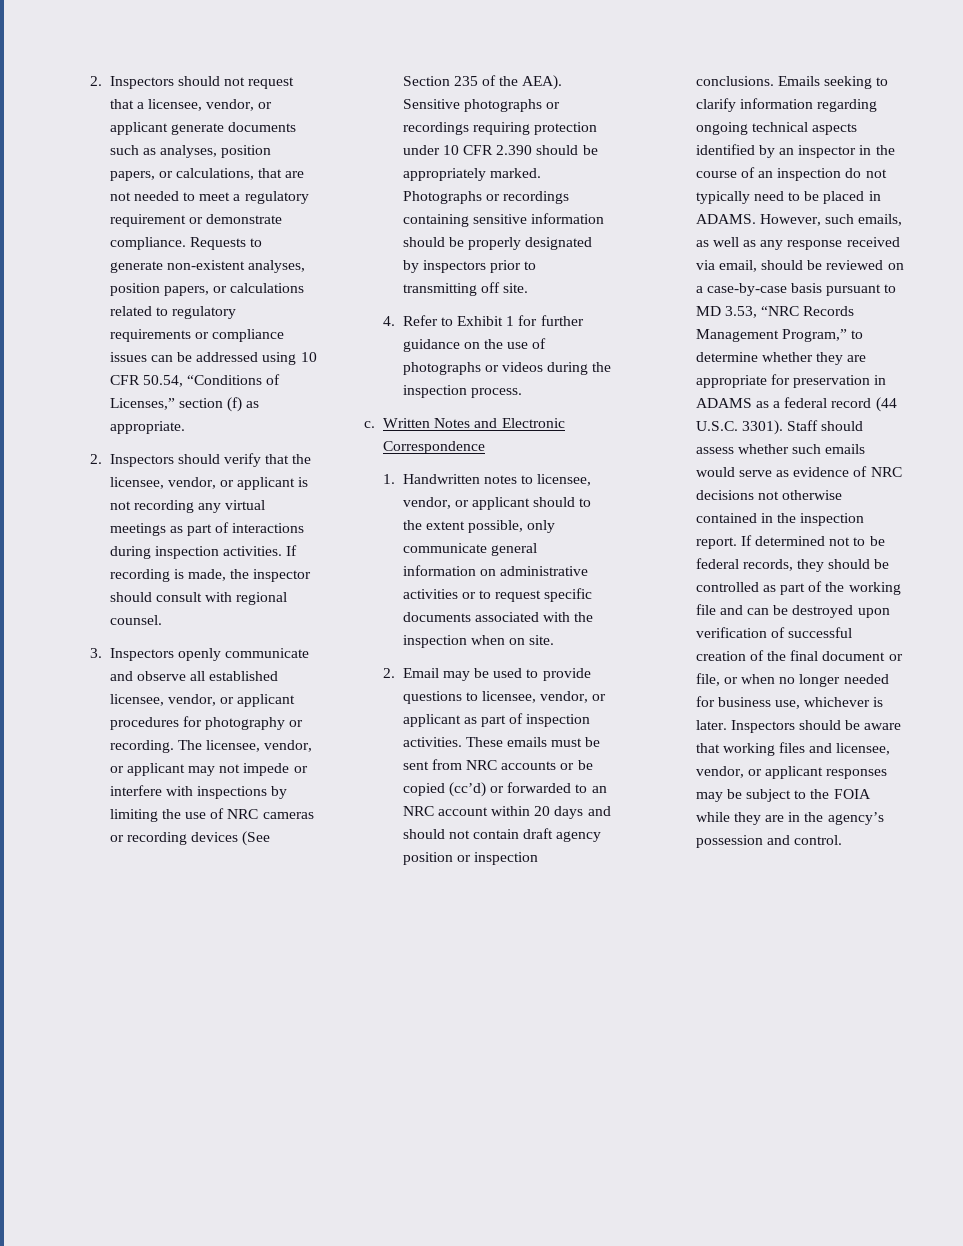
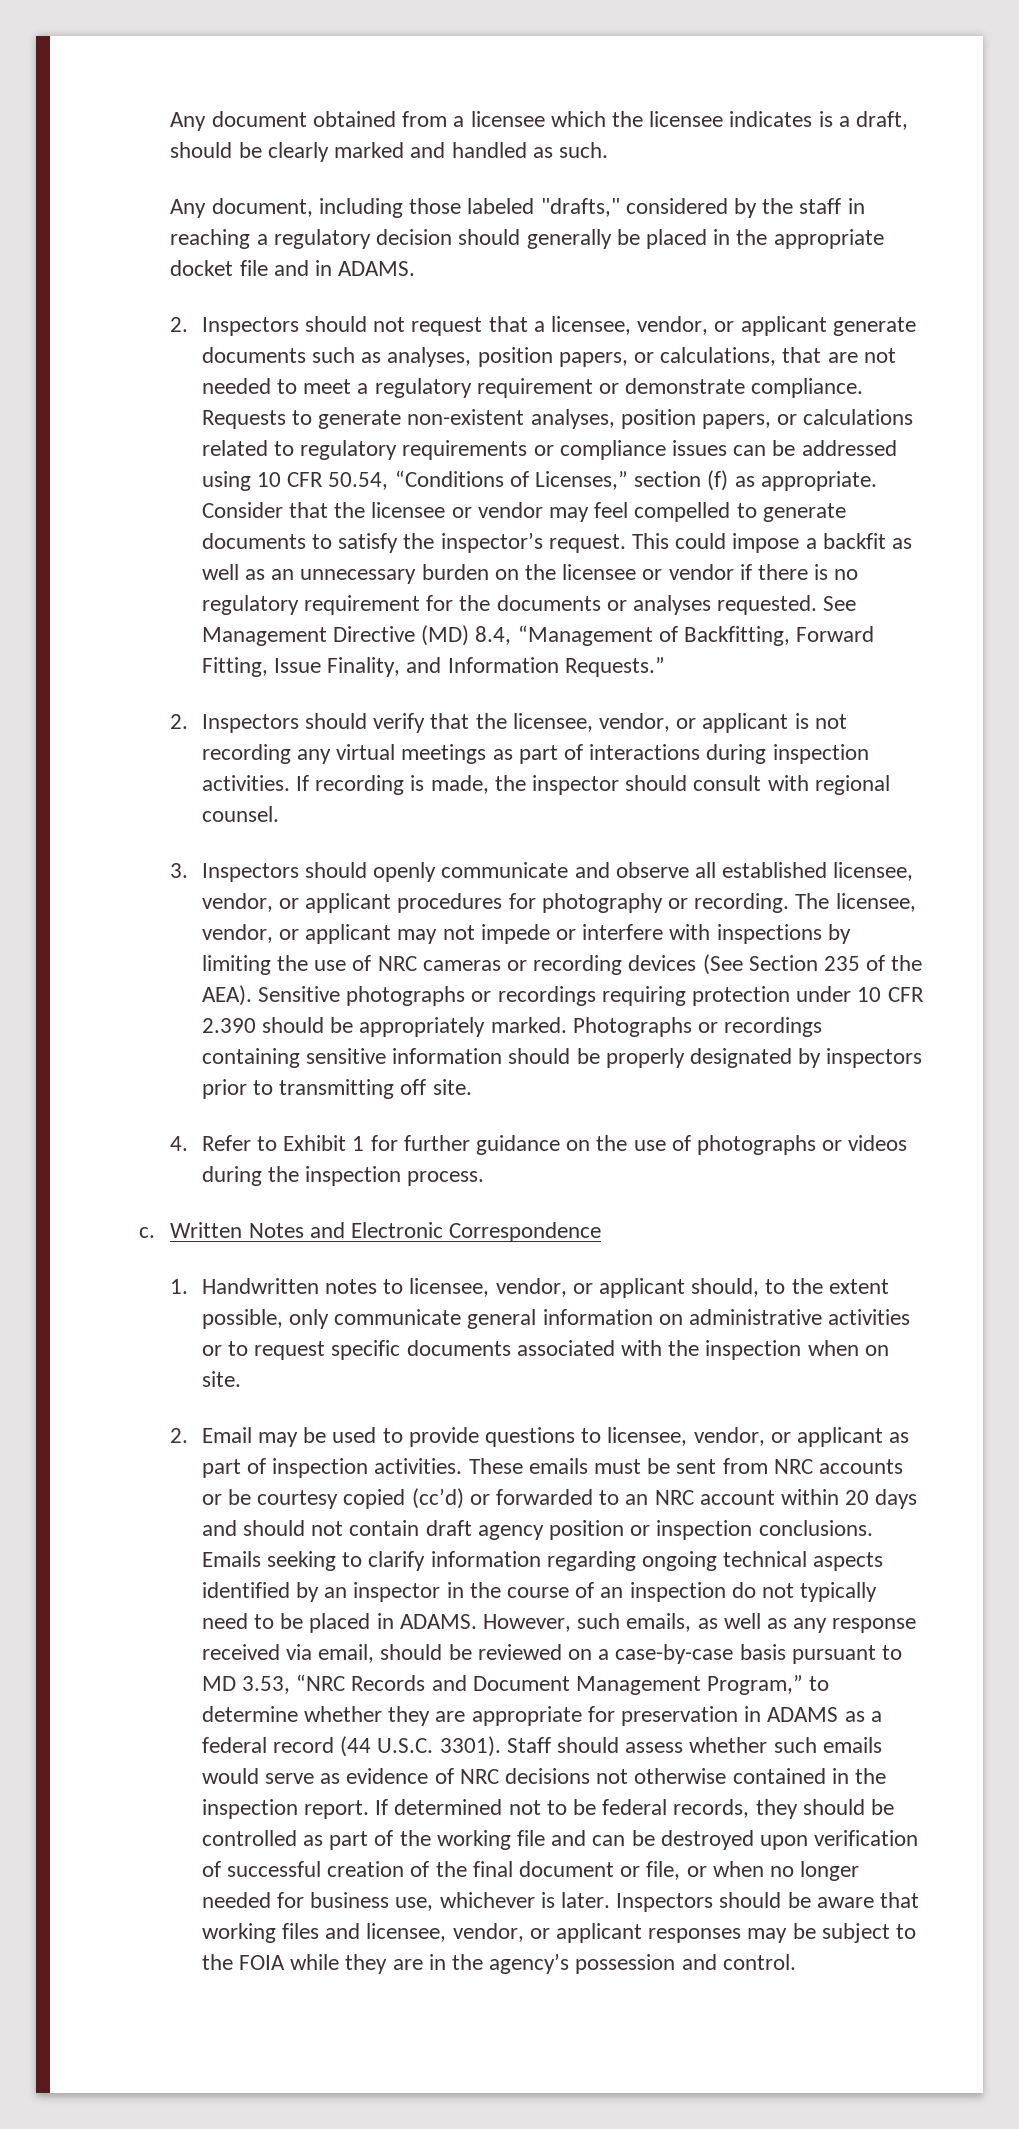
(89, 81) none -> [170,111,908,131] [170,142,608,162] [170,198,865,218] [170,229,884,249] [170,260,416,276] Any document obtained from a licensee which the licensee indicates is a draft, should be clearly marked and handled as such. // Any document, including those labeled "drafts," considered by the staff in reaching a regulatory decision should generally be placed in the appropriate docket file and in ADAMS. //
(185, 427) none -> [201,502,846,522] [201,532,913,553] [201,564,859,584] [201,595,857,615] [201,625,875,646] [201,657,665,677] Consider that the licensee or vendor may feel compelled to generate documents to satisfy the inspector’s request. This could impose a backfit as well as an unnecessary burden on the licensee or vendor if there is no regulatory requirement for the documents or analyses requested. See Management Directive (MD) 8.4, “Management of Backfitting, Forward Fitting, Issue Finality, and Information Requests.”
(174, 654) none -> [304,862,367,878] should
[533,497,576,507] should -> [691,1278,760,1297] should,
(593, 765) none -> [257,1490,339,1509] courtesy
(855, 311) none -> [431,1675,570,1691] and Document

